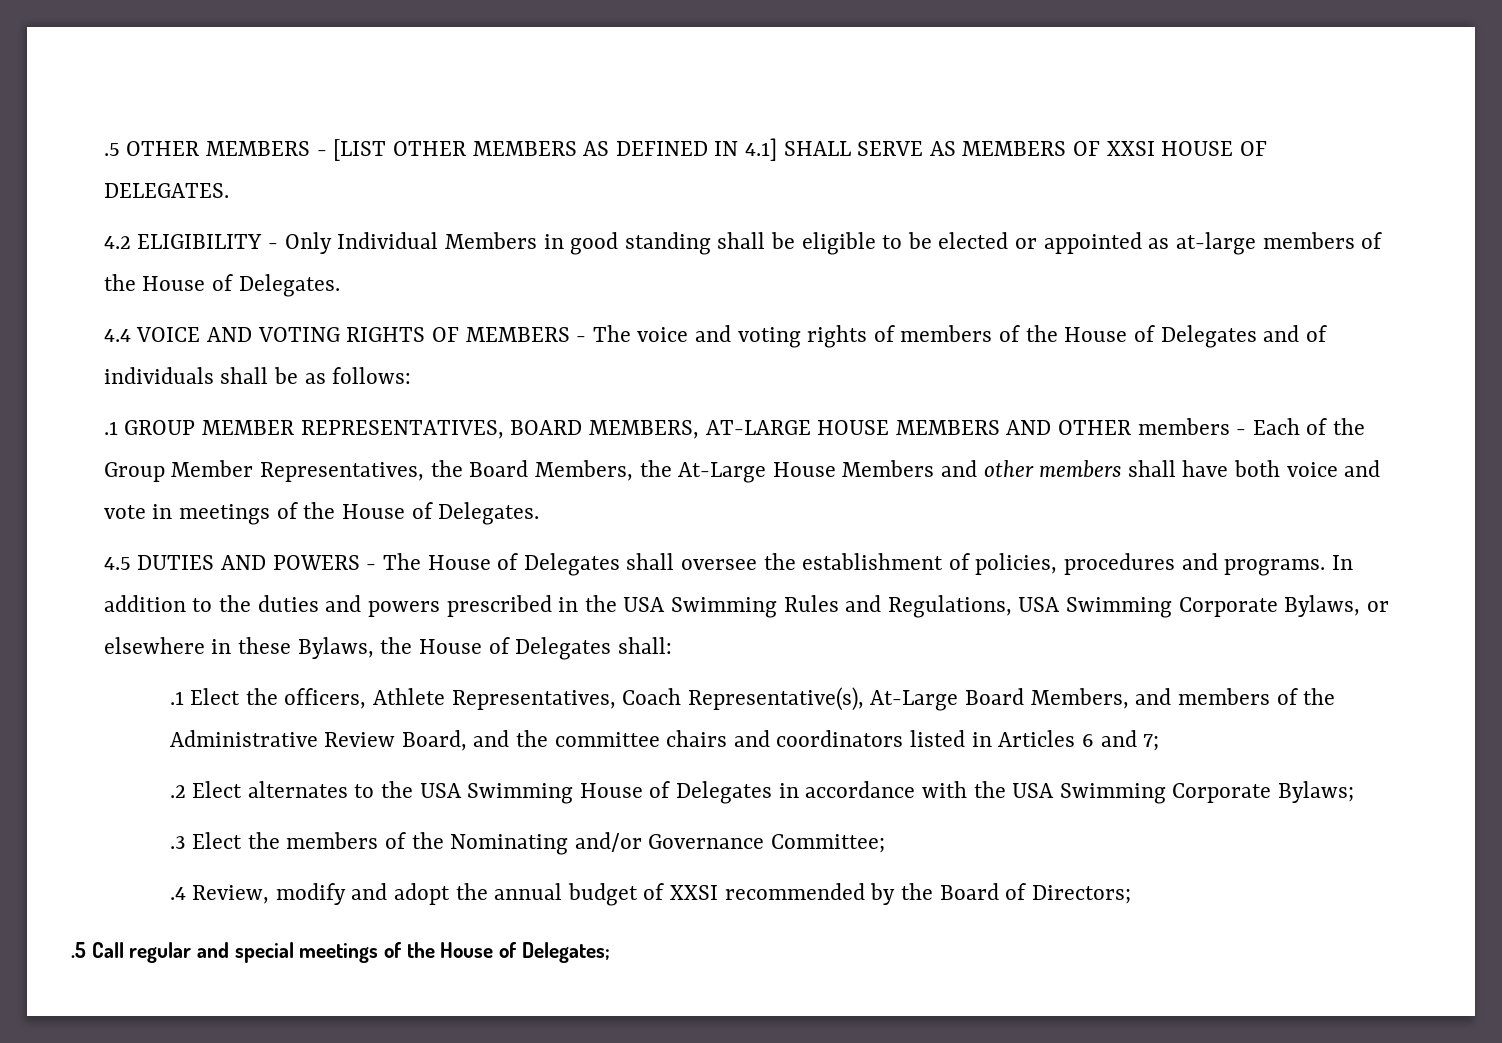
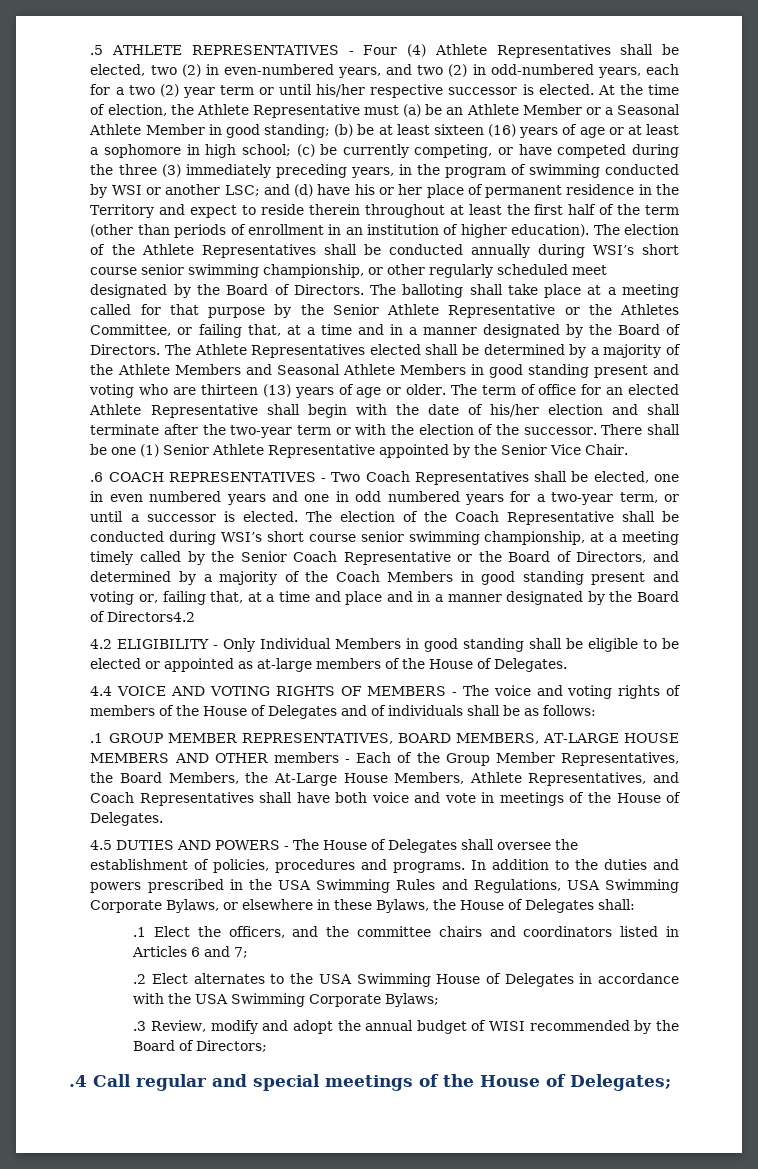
[103,138,1267,161] [103,183,229,198] .5 OTHER MEMBERS - [LIST OTHER MEMBERS AS DEFINED IN 4.1] SHALL SERVE AS MEMBERS OF XXSI HOUSE OF DELEGATES. -> [90,44,679,58] [90,64,680,78] [90,84,680,98] [90,104,681,118] [89,124,679,138] [90,144,680,158] [90,164,679,178] [90,184,679,198] [90,204,680,218] [90,224,680,238] [90,244,679,258] [90,264,608,278] [90,284,679,298] [90,304,679,318] [90,324,681,338] [90,344,682,358] [90,364,679,378] [89,384,679,398] [89,404,680,418] [90,424,680,438] [90,444,629,458] [90,471,679,485] [90,491,680,505] [90,511,679,525] [90,531,680,545] [90,551,679,565] [90,571,679,585] [89,591,679,605] [90,611,196,622] .5 ATHLETE REPRESENTATIVES - Four (4) Athlete Representatives shall be elected, two (2) in even-numbered years, and two (2) in odd-numbered years, each for a two (2) year term or until his/her respective successor is elected. At the time of election, the Athlete Representative must (a) be an Athlete Member or a Seasonal Athlete Member in good standing; (b) be at least sixteen (16) years of age or at least a sophomore in high school; (c) be currently competing, or have competed during the three (3) immediately preceding years, in the program of swimming conducted by WSI or another LSC; and (d) have his or her place of permanent residence in the Territory and expect to reside therein throughout at least the first half of the term (other than periods of enrollment in an institution of higher education). The election of the Athlete Representatives shall be conducted annually during WSI’s short course senior swimming championship, or other regularly scheduled meet designated by the Board of Directors. The balloting shall take place at a meeting called for that purpose by the Senior Athlete Representative or the Athletes Committee, or failing that, at a time and in a manner designated by the Board of Directors. The Athlete Representatives elected shall be determined by a majority of the Athlete Members and Seasonal Athlete Members in good standing present and voting who are thirteen (13) years of age or older. The term of office for an elected Athlete Representative shall begin with the date of his/her election and shall terminate after the two-year term or with the election of the successor. There shall be one (1) Senior Athlete Representative appointed by the Senior Vice Chair. // .6 COACH REPRESENTATIVES - Two Coach Representatives shall be elected, one in even numbered years and one in odd numbered years for a two-year term, or until a successor is elected. The election of the Coach Representative shall be conducted during WSI’s short course senior swimming championship, at a meeting timely called by the Senior Coach Representative or the Board of Directors, and determined by a majority of the Coach Members in good standing present and voting or, failing that, at a time and place and in a manner designated by the Board of Directors4.2
[842,460,1122,478] Members and other members -> [394,772,680,786] [90,792,254,806] Members, Athlete Representatives, and Coach Representatives
[372,687,1336,711] [169,730,467,751] Athlete Representatives, Coach Representative(s), At-Large Board Members, and members of the Administrative Review Board, -> (285, 932) none
[192,832,886,855] [169,887,186,900] Elect the members of the Nominating and/or Governance Committee; // .4 -> (147, 1026) none
[670,885,719,900] XXSI -> [489,1021,526,1031] WISI
[71,942,86,958] .5 -> [69,1075,87,1087] .4

